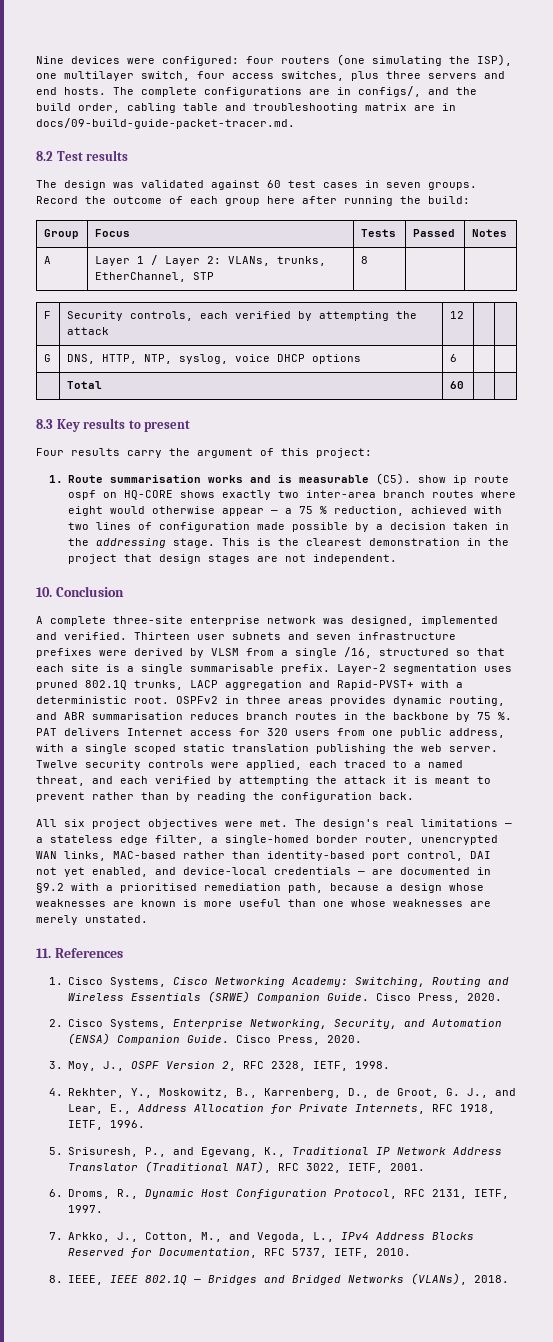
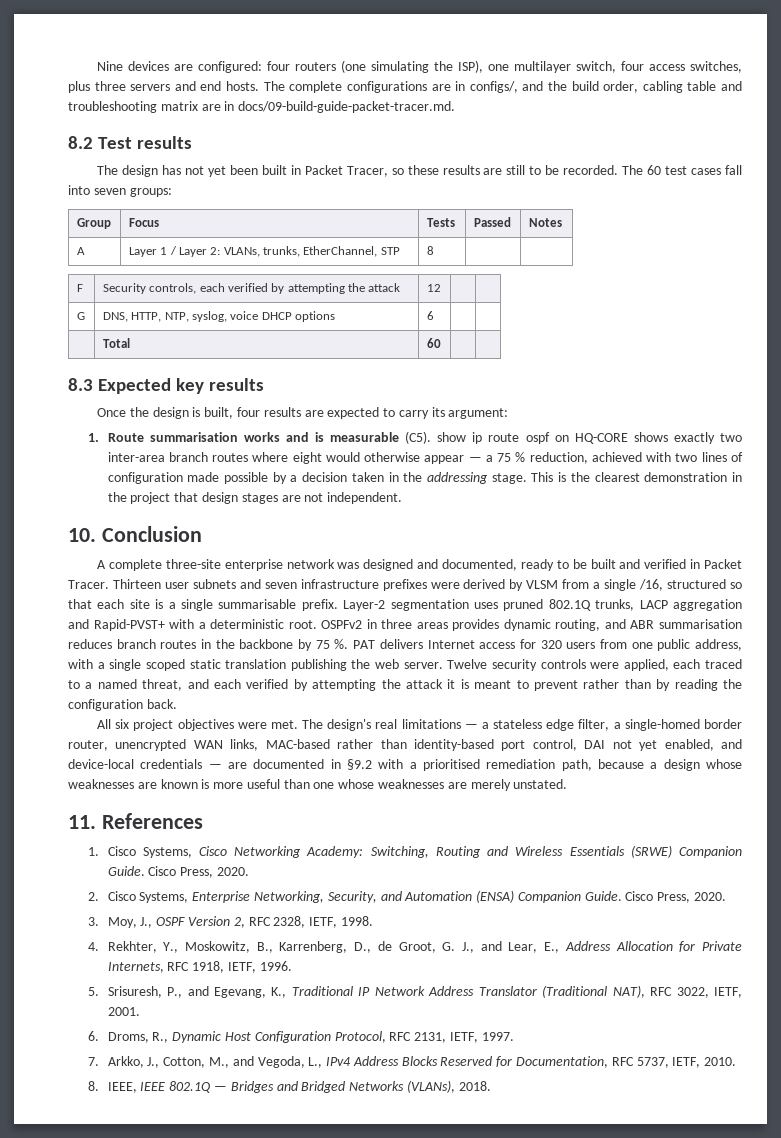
[127,58,155,64] were -> [174,64,194,71] are
[113,180,477,190] [36,196,470,206] was validated against 60 test cases in seven groups. Record the outcome of each group here after running the build: -> [162,165,742,177] [68,185,172,197] has not yet been built in Packet Tracer, so these results are still to be recorded. The 60 test cases fall into seven groups:
[56,418,191,432] [36,448,372,458] Key results to present // Four results carry the argument of this project: -> [98,378,265,394] [97,407,509,419] Expected key results // Once the design is built, four results are expected to carry its argument:
[351,616,498,626] [36,632,127,640] designed, implemented and verified. -> [363,559,742,571] [68,580,109,589] designed and documented, ready to be built and verified in Packet Tracer.

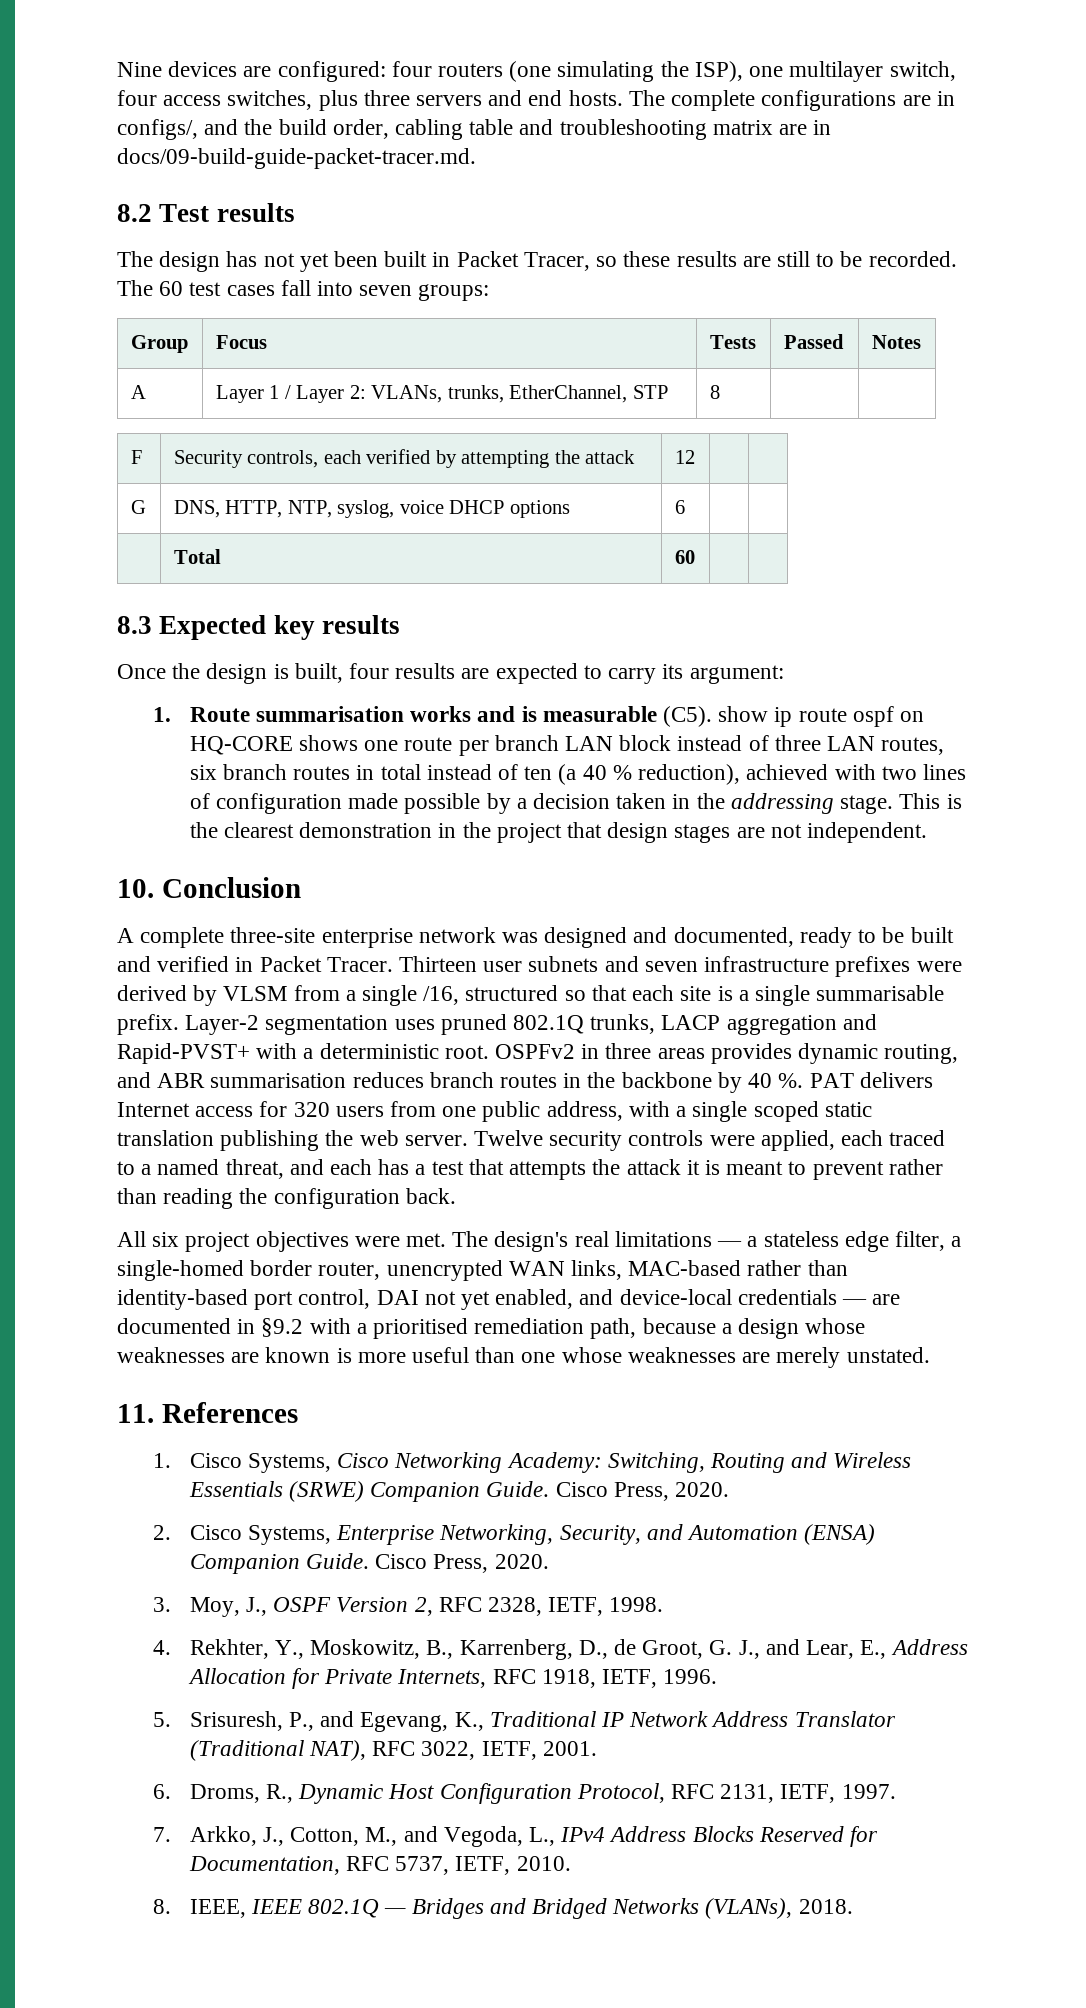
[673,432,743,444] [107,452,588,464] exactly two inter-area branch routes where eight would otherwise appear — a 75 % reduction, -> [364,735,945,756] [189,764,741,785] one route per branch LAN block instead of three LAN routes, six branch routes in total instead of ten (a 40 % reduction),
[315,640,330,649] 75 -> [748,1073,773,1088] 40
[246,679,377,691] verified by attempting -> [378,1159,587,1180] has a test that attempts
[656,679,671,691] by -> (157, 1196) none

